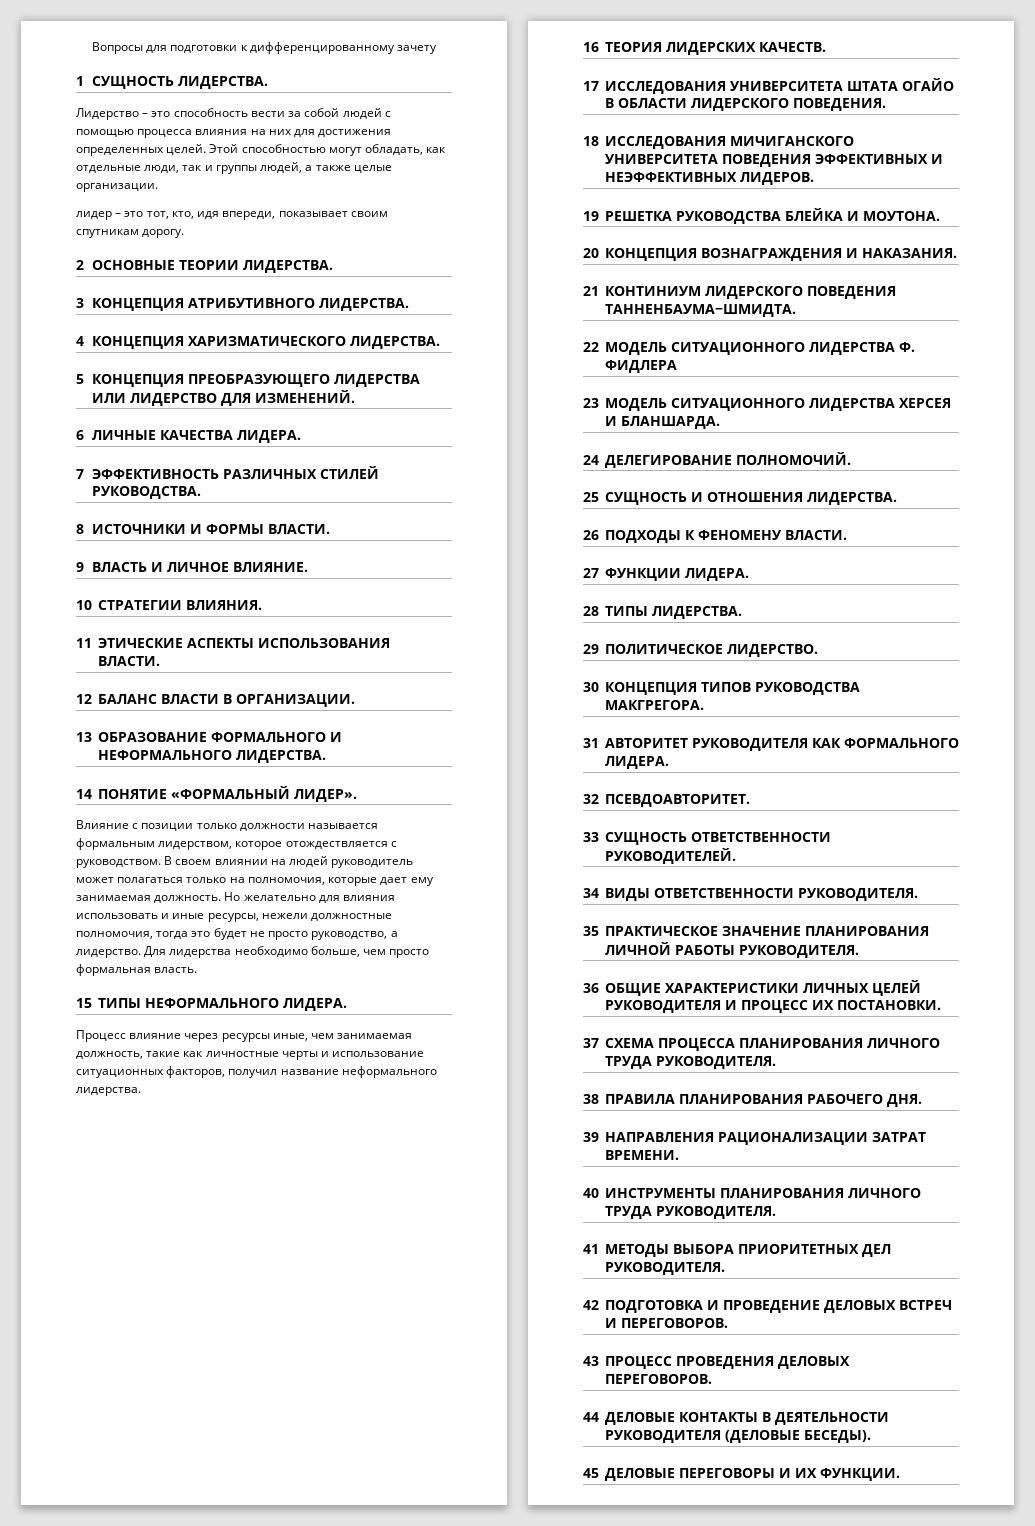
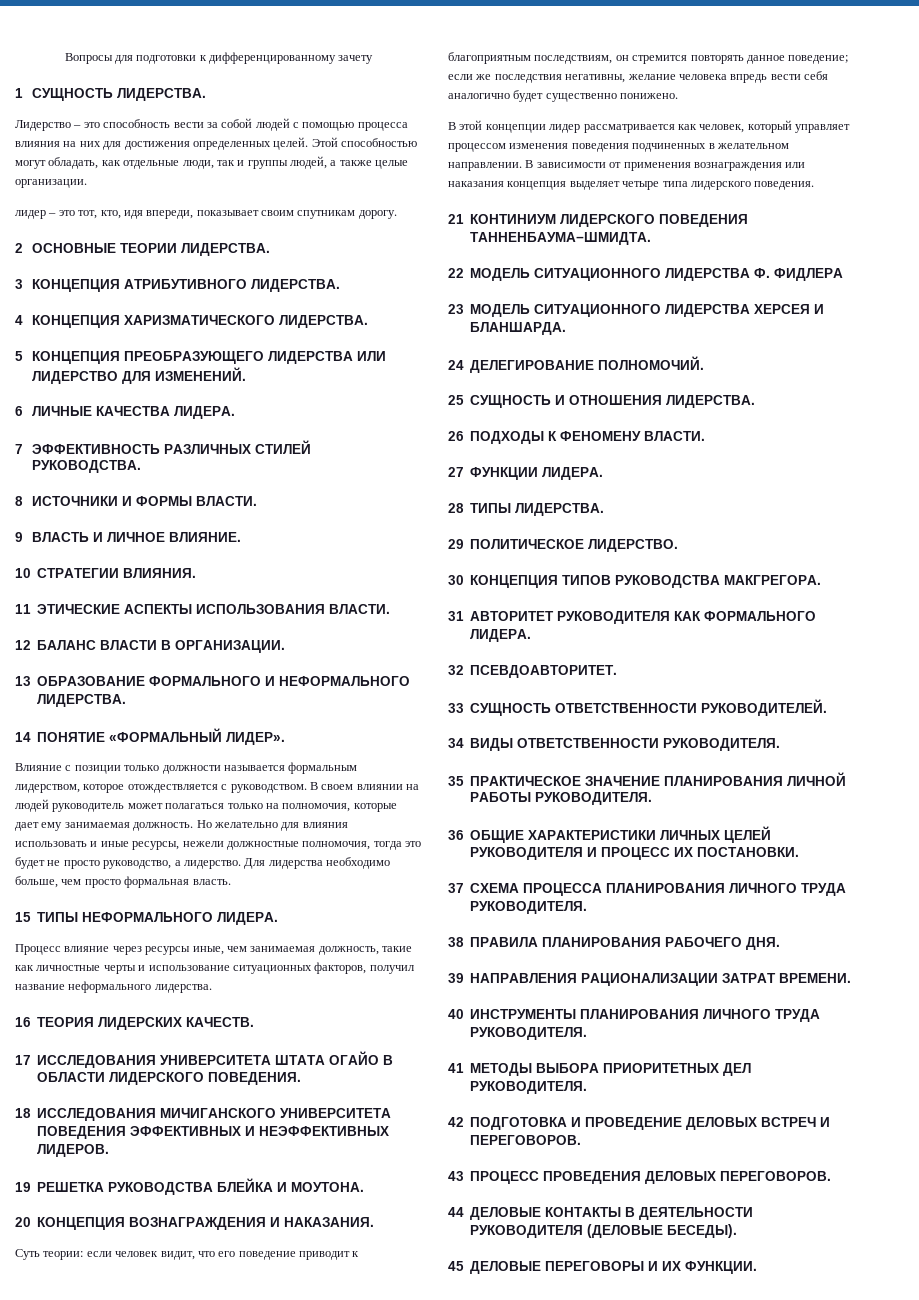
(957, 253) none -> [15,1249,360,1260] [448,52,849,64] [448,71,828,83] [448,90,679,102] [448,120,850,133] [448,143,789,152] [448,160,806,171] [448,181,815,190] // Суть теории: если человек видит, что его поведение приводит к благоприятным последствиям, он стремится повторять данное поведение; если же последствия негативны, желание человека впредь вести себя аналогично будет существенно понижено. // В этой концепции лидер рассматривается как человек, который управляет процессом изменения поведения подчиненных в желательном направлении. В зависимости от применения вознаграждения или наказания концепция выделяет четыре типа лидерского поведения.

